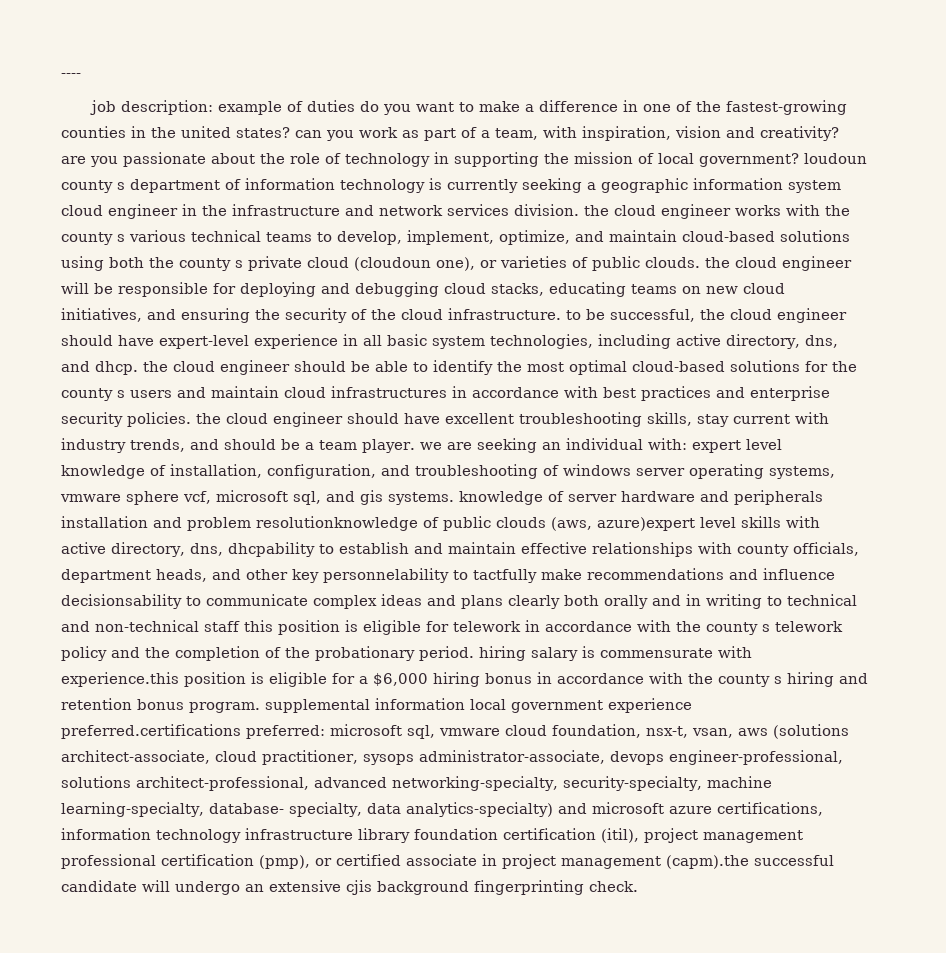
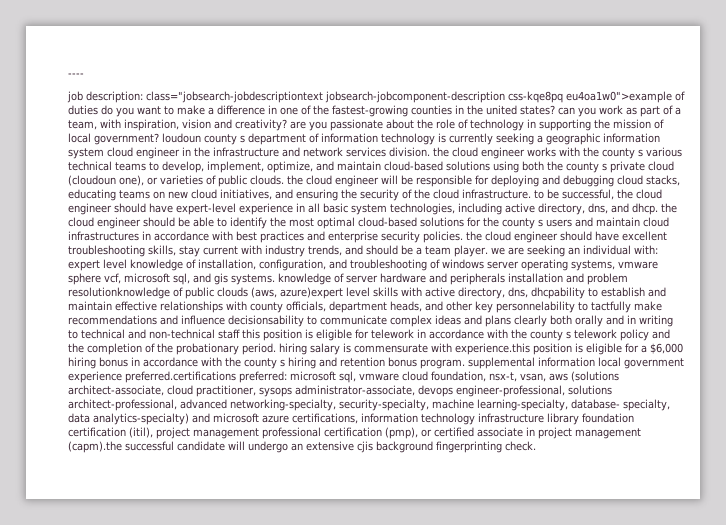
[218,101,283,115] example -> [146,91,672,103] class="jobsearch-jobdescriptiontext jobsearch-jobcomponent-description css-kqe8pq eu4oa1w0">example

